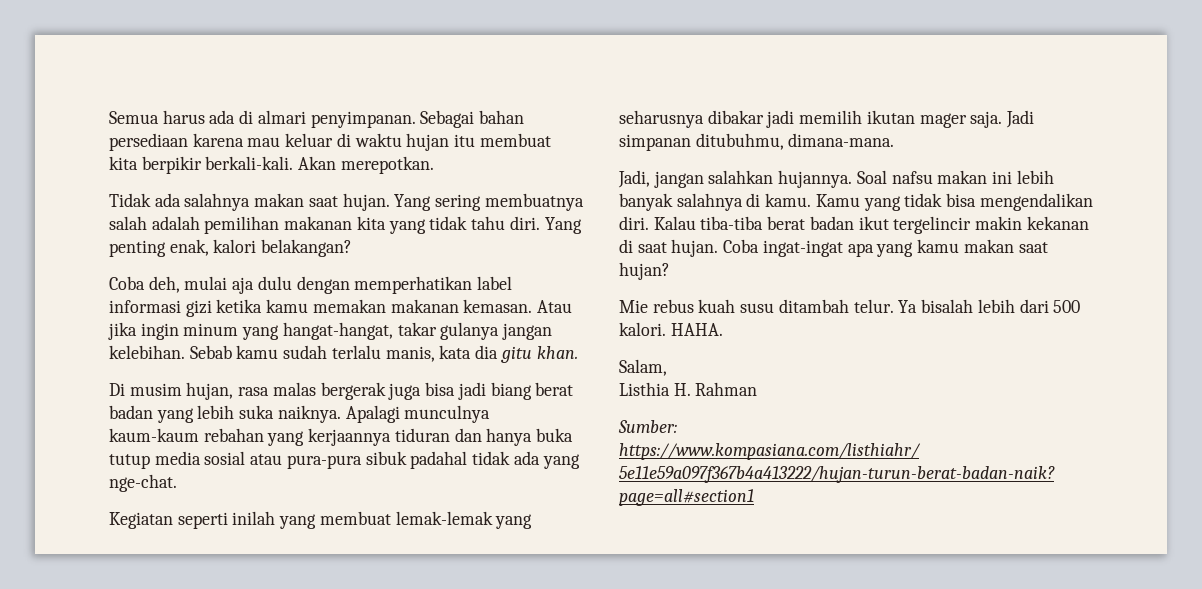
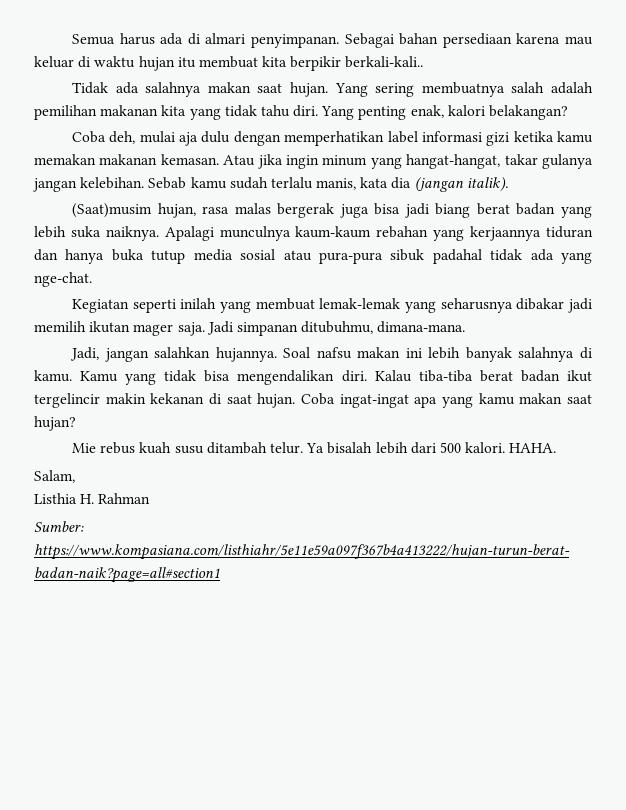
[205,156,434,174] berkali-kali. Akan merepotkan. -> [345,56,424,68] berkali-kali..
[500,346,578,363] [109,383,182,396] gitu khan. // Di musim -> [414,177,508,192] [72,203,153,218] (jangan italik). // (Saat)musim

